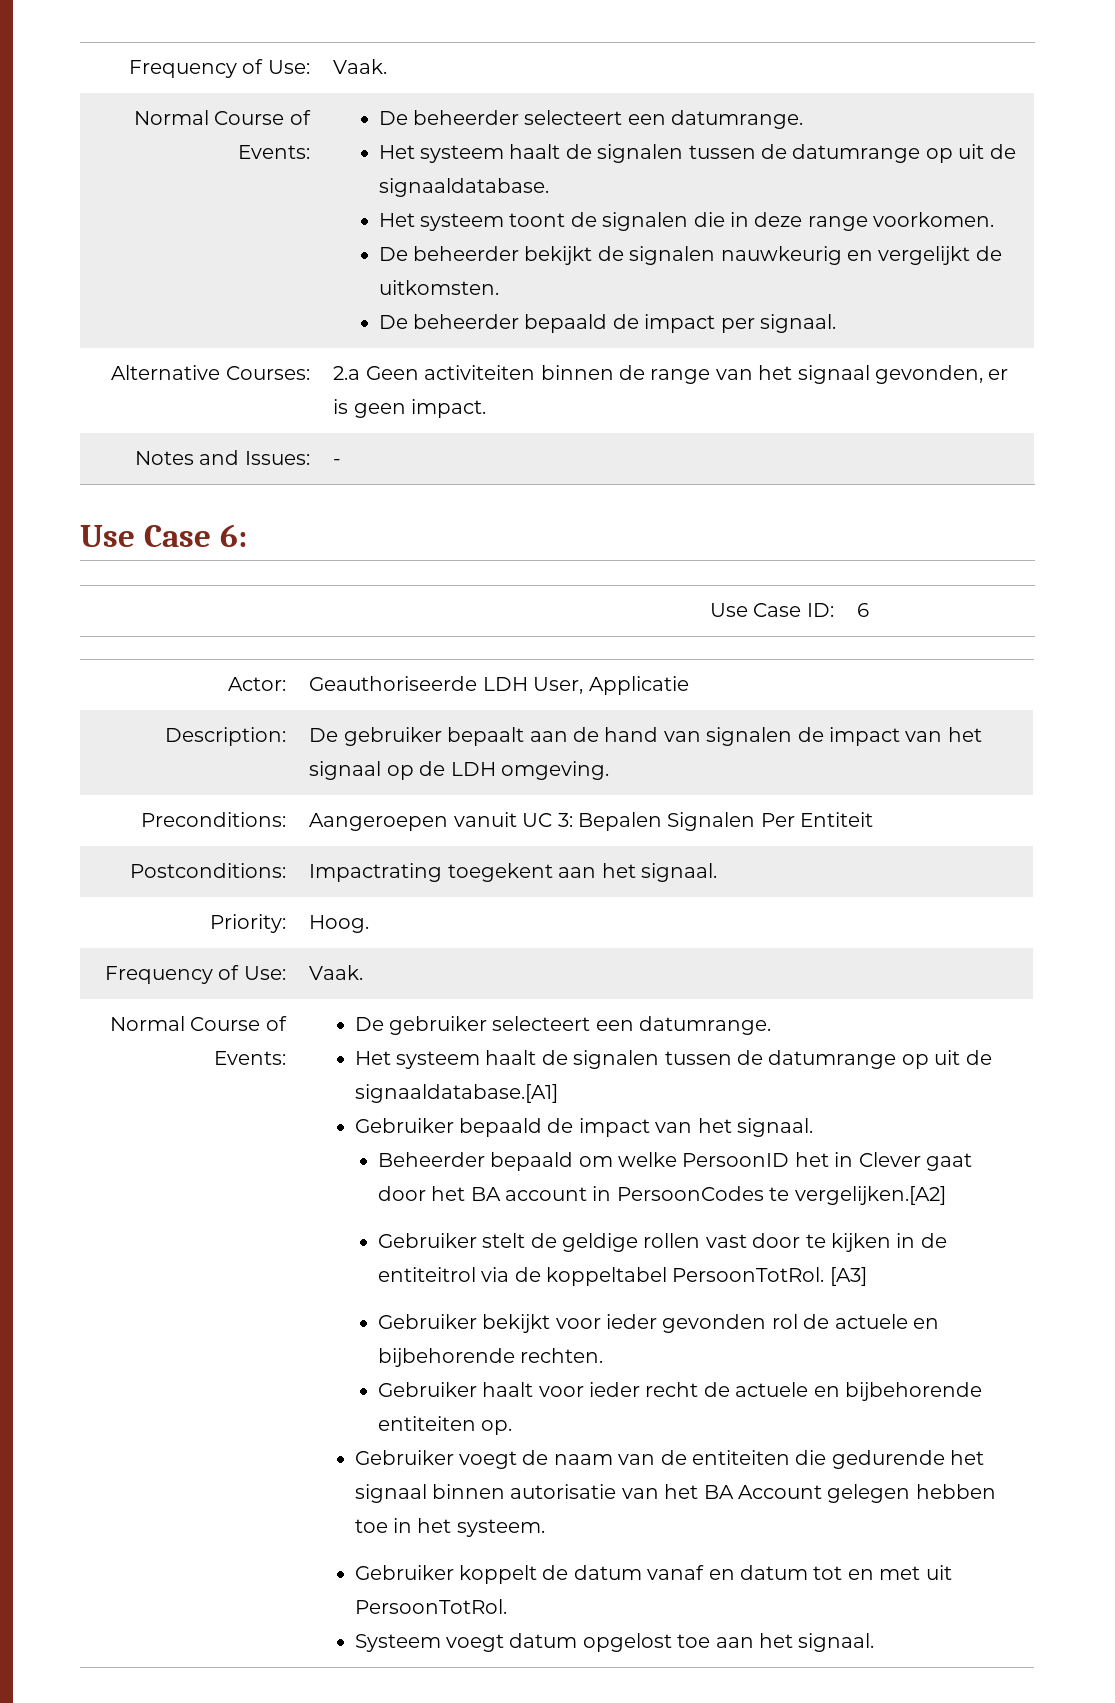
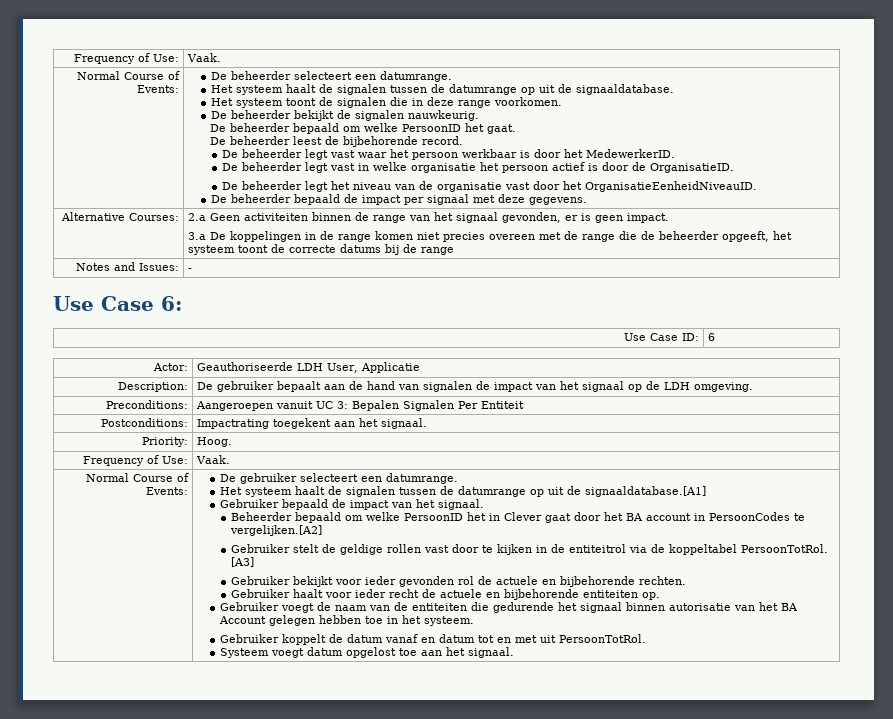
[720,246,1002,265] [378,280,499,295] nauwkeurig en vergelijkt de uitkomsten. -> [407,110,479,121] [209,123,516,134] [209,136,463,147] [221,149,675,160] [221,162,734,173] [221,181,757,192] nauwkeurig. // De beheerder bepaald om welke PersoonID het gaat. // De beheerder leest de bijbehorende record. // De beheerder legt vast waar het persoon werkbaar is door het MedewerkerID. // De beheerder legt vast in welke organisatie het persoon actief is door de OrganisatieID. // De beheerder legt het niveau van de organisatie vast door het OrganisatieEenheidNiveauID.
[759,314,836,333] signaal. -> [426,194,587,205] signaal met deze gegevens.
(487, 408) none -> [187,231,792,242] [187,244,454,255] // 3.a De koppelingen in de range komen niet precies overeen met de range die de beheerder opgeeft, het systeem toont de correcte datums bij de range

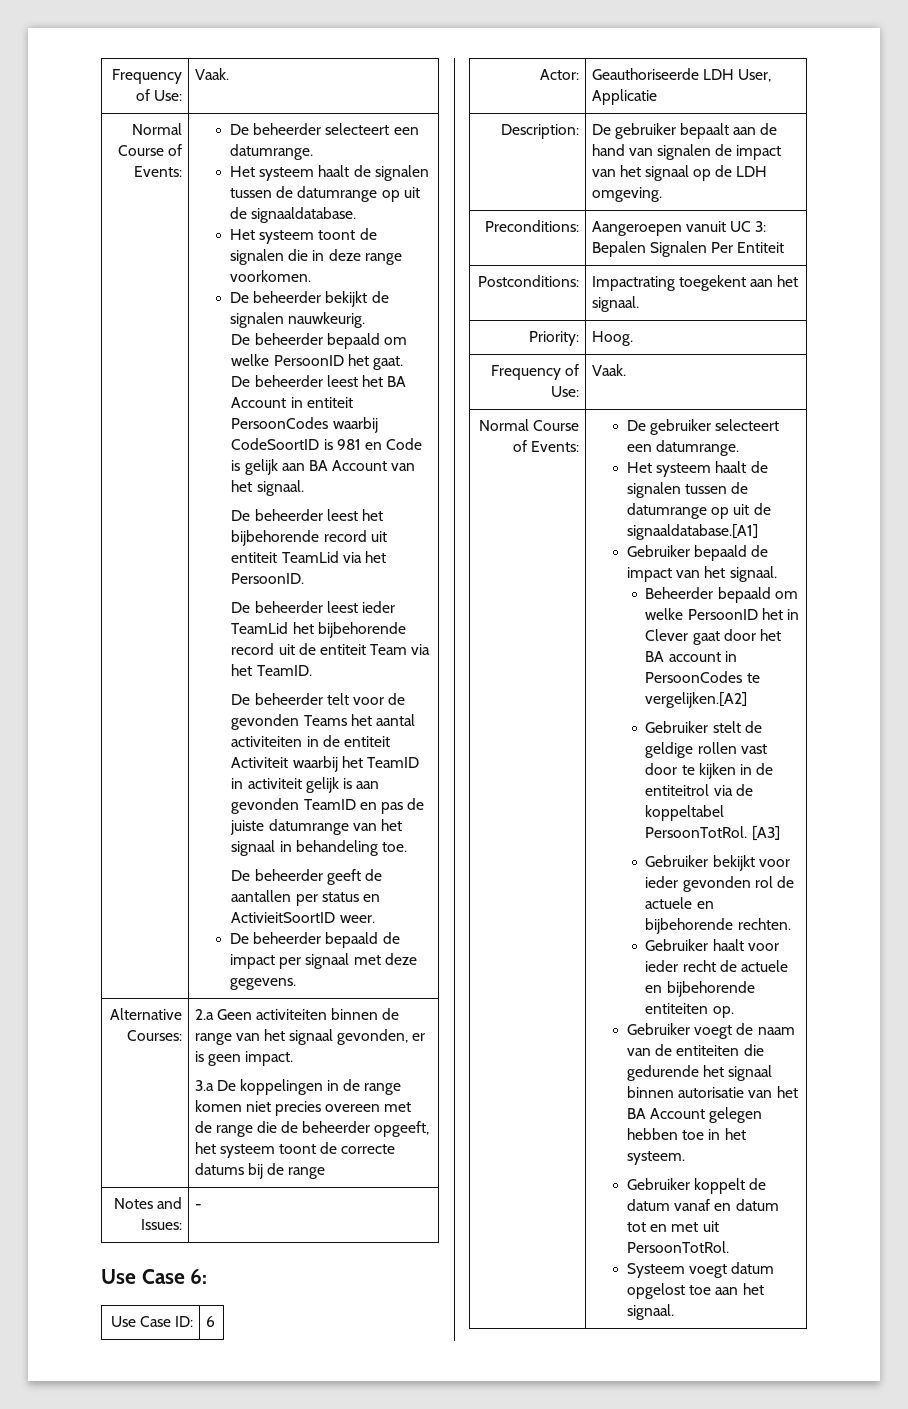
[324,136,463,147] [221,149,675,160] [221,162,734,173] [221,181,757,192] de bijbehorende record. // De beheerder legt vast waar het persoon werkbaar is door het MedewerkerID. // De beheerder legt vast in welke organisatie het persoon actief is door de OrganisatieID. // De beheerder legt het niveau van de organisatie vast door het OrganisatieEenheidNiveauID. -> [361,375,407,387] [231,397,353,408] [231,417,378,433] [231,438,423,450] [231,459,416,475] [231,480,304,496] [231,509,383,521] [231,530,387,546] [231,551,386,563] [231,573,305,584] [231,601,395,613] [231,622,406,638] [231,643,431,655] [231,664,312,676] [231,693,406,705] [231,714,415,730] [231,735,390,747] [231,756,419,772] [231,777,380,793] [231,798,425,814] [230,819,402,835] [231,840,407,856] [231,869,382,885] [231,890,380,906] [231,912,375,923] het BA Account in entiteit PersoonCodes waarbij CodeSoortID is 981 en Code is gelijk aan BA Account van het signaal. // De beheerder leest het bijbehorende record uit entiteit TeamLid via het PersoonID. // De beheerder leest ieder TeamLid het bijbehorende record uit de entiteit Team via het TeamID. // De beheerder telt voor de gevonden Teams het aantal activiteiten in de entiteit Activiteit waarbij het TeamID in activiteit gelijk is aan gevonden TeamID en pas de juiste datumrange van het signaal in behandeling toe. // De beheerder geeft de aantallen per status en ActivieitSoortID weer.

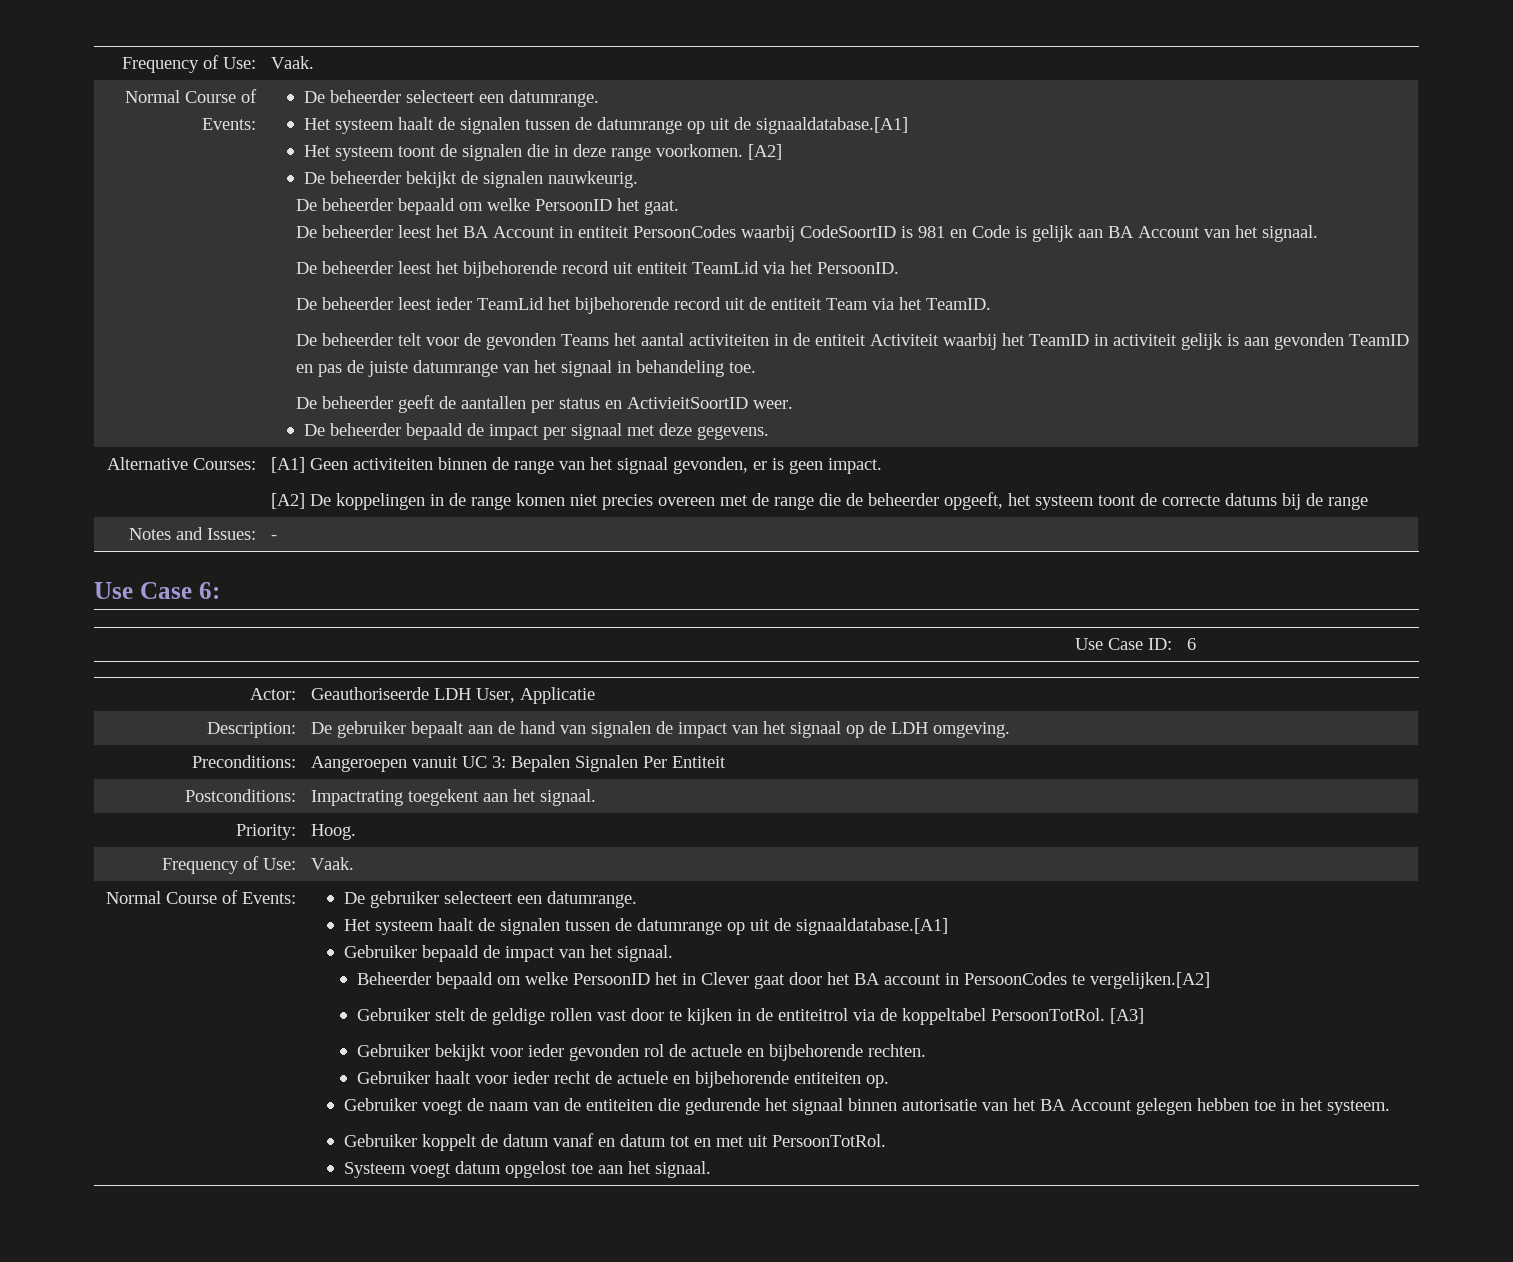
[251,207,357,223] signaaldatabase. -> [755,117,908,134] signaaldatabase.[A1]
(312, 276) none -> [747,144,782,160] [A2]
[194,1009,214,1020] 2.a -> [270,457,305,473] [A1]
[194,1080,214,1091] 3.a -> [270,493,305,509] [A2]

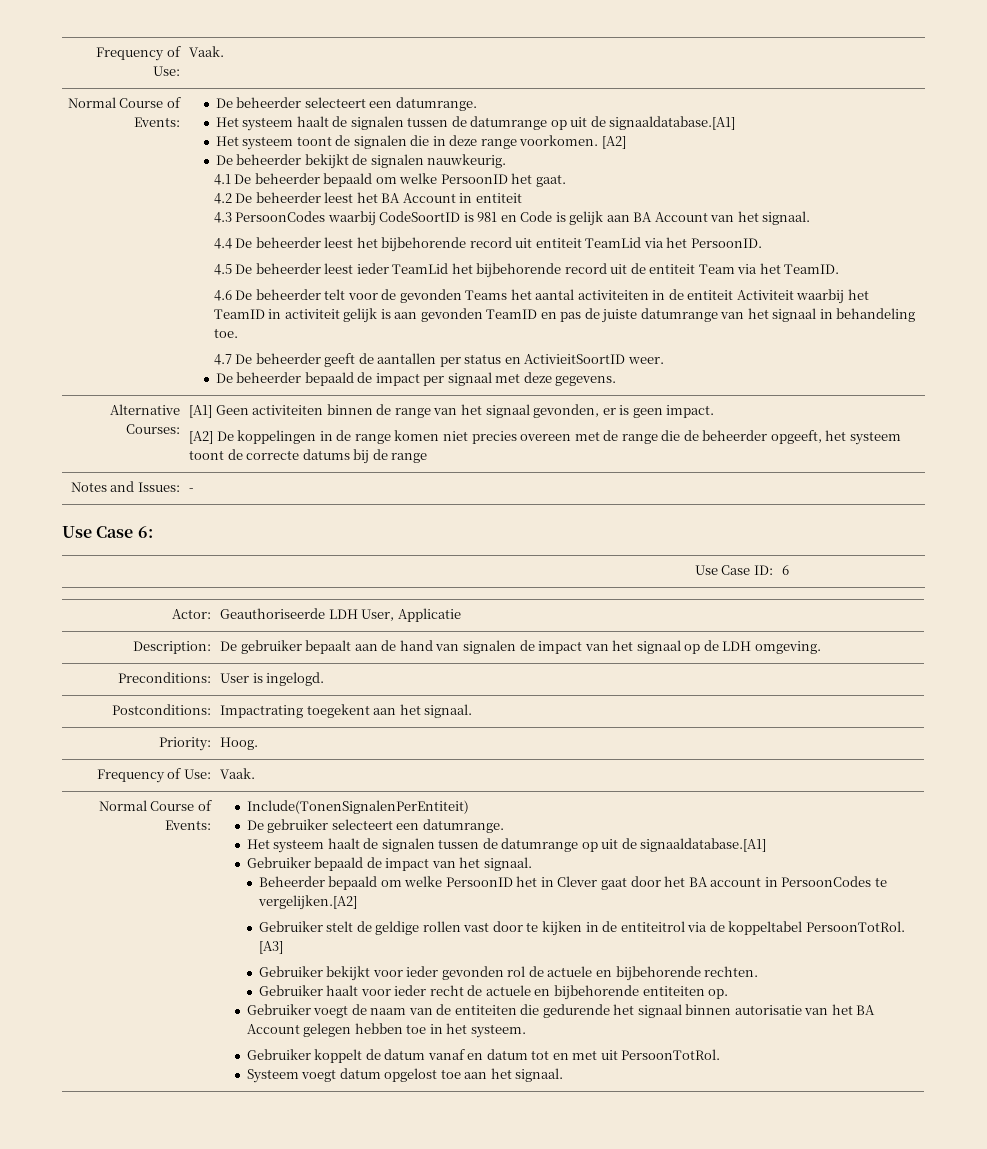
(638, 179) none -> [213,174,231,185] 4.1
(680, 207) none -> [213,193,232,204] 4.2
(630, 232) none -> [213,212,232,223] // 4.3
(1319, 233) none -> [213,238,232,249] 4.4
(900, 268) none -> [213,264,232,275] 4.5
(992, 304) none -> [213,290,232,301] 4.6
(757, 367) none -> [213,354,232,365] 4.7
[310,755,726,772] Aangeroepen vanuit UC 3: Bepalen Signalen Per Entiteit -> [220,672,325,686] User is ingelogd.
(297, 898) none -> [246,800,469,814] Include(TonenSignalenPerEntiteit) //

